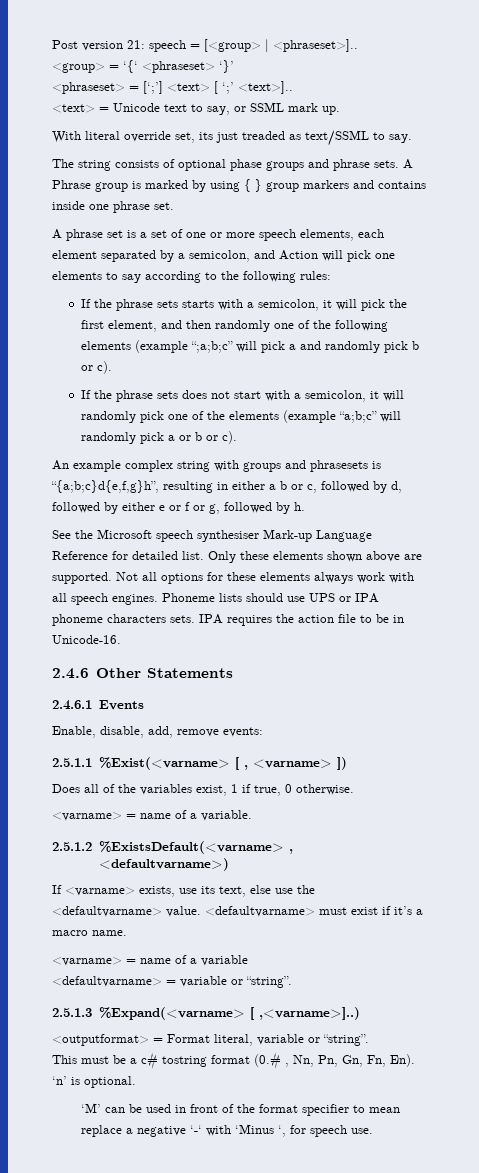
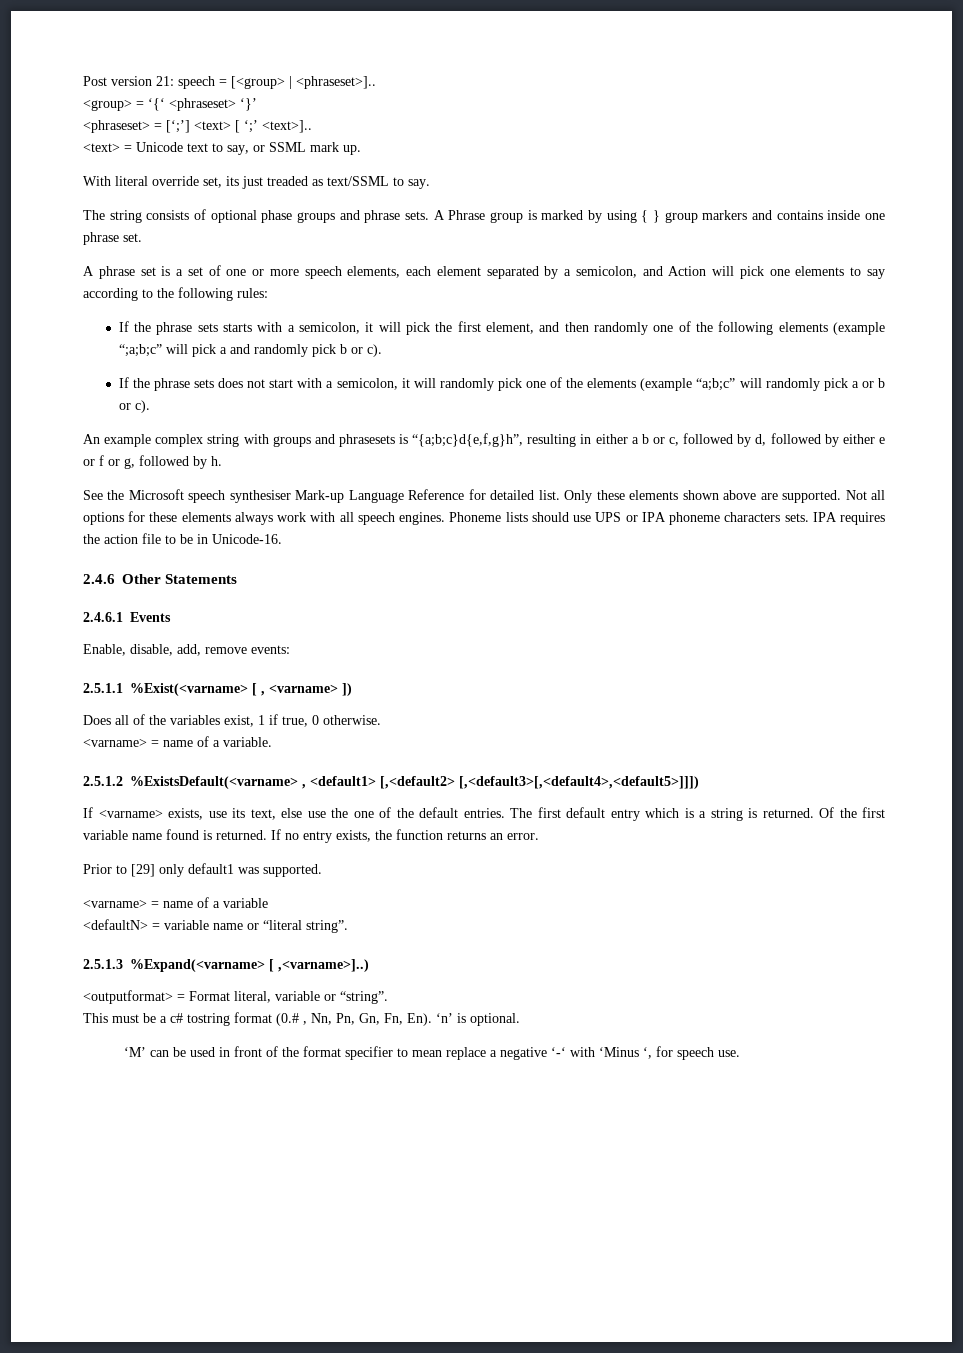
[98,858,229,871] <defaultvarname>) -> [310,776,699,789] <default1> [,<default2> [,<default3>[,<default4>,<default5>]]])
[52,906,423,917] [52,930,127,936] <defaultvarname> value. <defaultvarname> must exist if it’s a macro name. -> [353,807,885,821] [83,829,539,843] [83,863,322,877] one of the default entries. The first default entry which is a string is returned. Of the first variable name found is returned. If no entry exists, the function returns an error. // Prior to [29] only default1 was supported.
[52,976,162,987] <defaultvarname> -> [83,919,148,930] <defaultN>
[231,976,292,988] or “string”. -> [213,920,348,933] name or “literal string”.

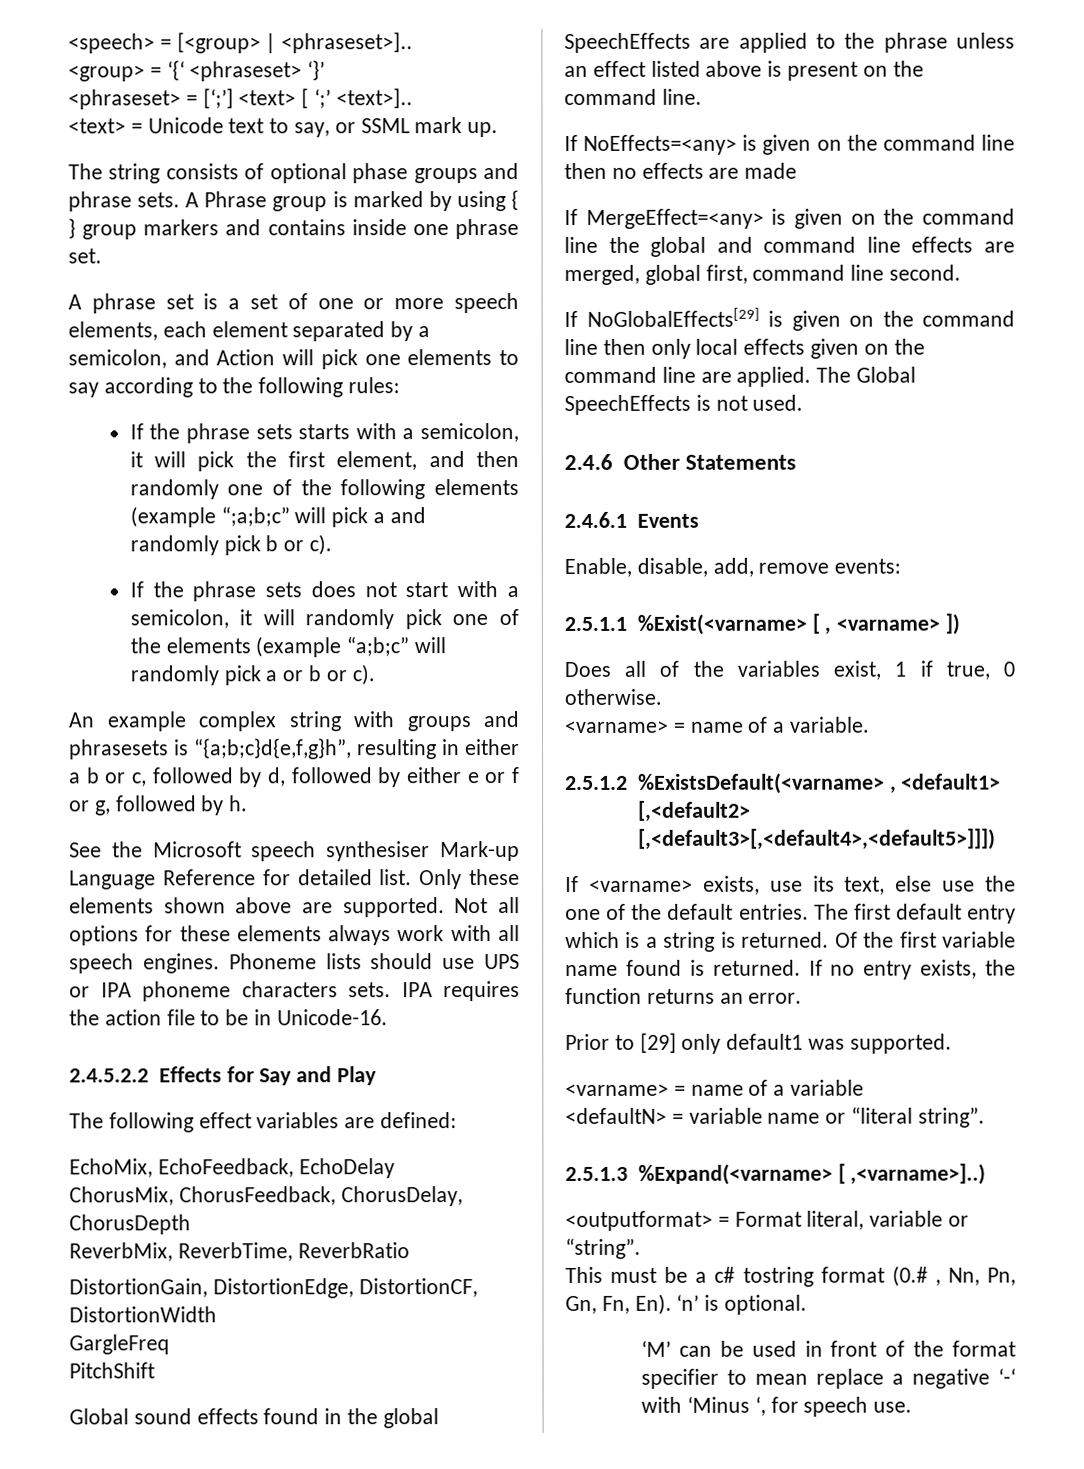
[83,76,215,89] Post version 21: speech -> [68,33,155,54] <speech>
[83,176,430,189] // With literal override set, its just treaded as text/SSML to say. -> (499, 130) none
(282, 539) none -> [69,1066,377,1086] [69,1112,458,1133] [69,1158,395,1179] [69,1186,463,1207] [69,1214,191,1235] [69,1242,410,1262] [69,1278,478,1299] [69,1306,217,1323] [69,1334,170,1355] [69,1362,155,1379] [69,1408,439,1429] [564,32,1015,53] [564,60,924,81] [564,88,702,105] [564,134,1015,155] [564,162,798,179] [564,208,1015,229] [564,236,1015,257] [564,264,962,285] [564,307,1015,331] [564,338,925,359] [564,366,917,387] [564,394,804,415] // 2.4.5.2.2 Effects for Say and Play // The following effect variables are defined: // EchoMix, EchoFeedback, EchoDelay // ChorusMix, ChorusFeedback, ChorusDelay, ChorusDepth // ReverbMix, ReverbTime, ReverbRatio // DistortionGain, DistortionEdge, DistortionCF, DistortionWidth // GargleFreq // PitchShift // Global sound effects found in the global SpeechEffects are applied to the phrase unless an effect listed above is present on the command line. // If NoEffects=<any> is given on the command line then no effects are made // If MergeEffect=<any> is given on the command line the global and command line effects are merged, global first, command line second. // If NoGlobalEffects[29] is given on the command line then only local effects given on the command line are applied. The Global SpeechEffects is not used.

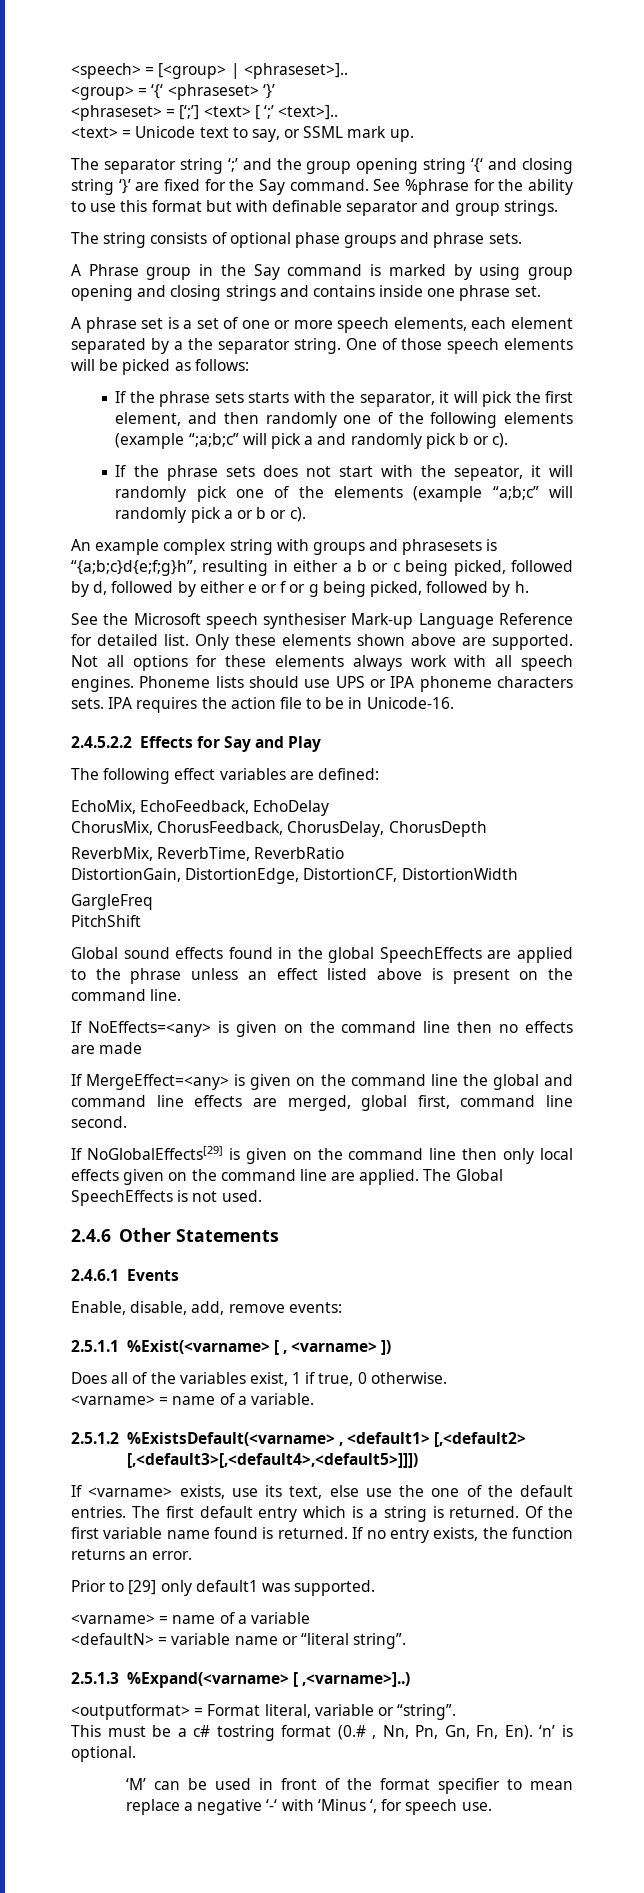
(499, 130) none -> [71,158,574,174] [71,179,573,195] [71,200,558,216] // The separator string ‘;’ and the group opening string ‘{‘ and closing string ‘}’ are fixed for the Say command. See %phrase for the ability to use this format but with definable separator and group strings.
(181, 200) none -> (522, 238) //
[332,190,519,212] [68,218,220,240] is marked by using { } group markers -> [199,264,573,280] [71,285,276,301] in the Say command is marked by using group opening and closing strings
[68,349,519,370] [68,377,401,398] semicolon, and Action will pick one elements to say according to the following rules: -> [188,338,573,354] [71,359,249,375] the separator string. One of those speech elements will be picked as follows:
[402,423,520,443] a semicolon, -> [330,391,435,407] the separator,
[507,586,520,598] [129,609,229,629] a semicolon, -> [420,465,523,481] the sepeator,
[194,738,352,760] “{a;b;c}d{e,f,g}h”, -> [71,560,197,576] “{a;b;c}d{e;f;g}h”,
[132,772,147,787] c, -> [392,560,506,576] c being picked,
[94,800,111,816] g, -> [308,581,423,597] g being picked,

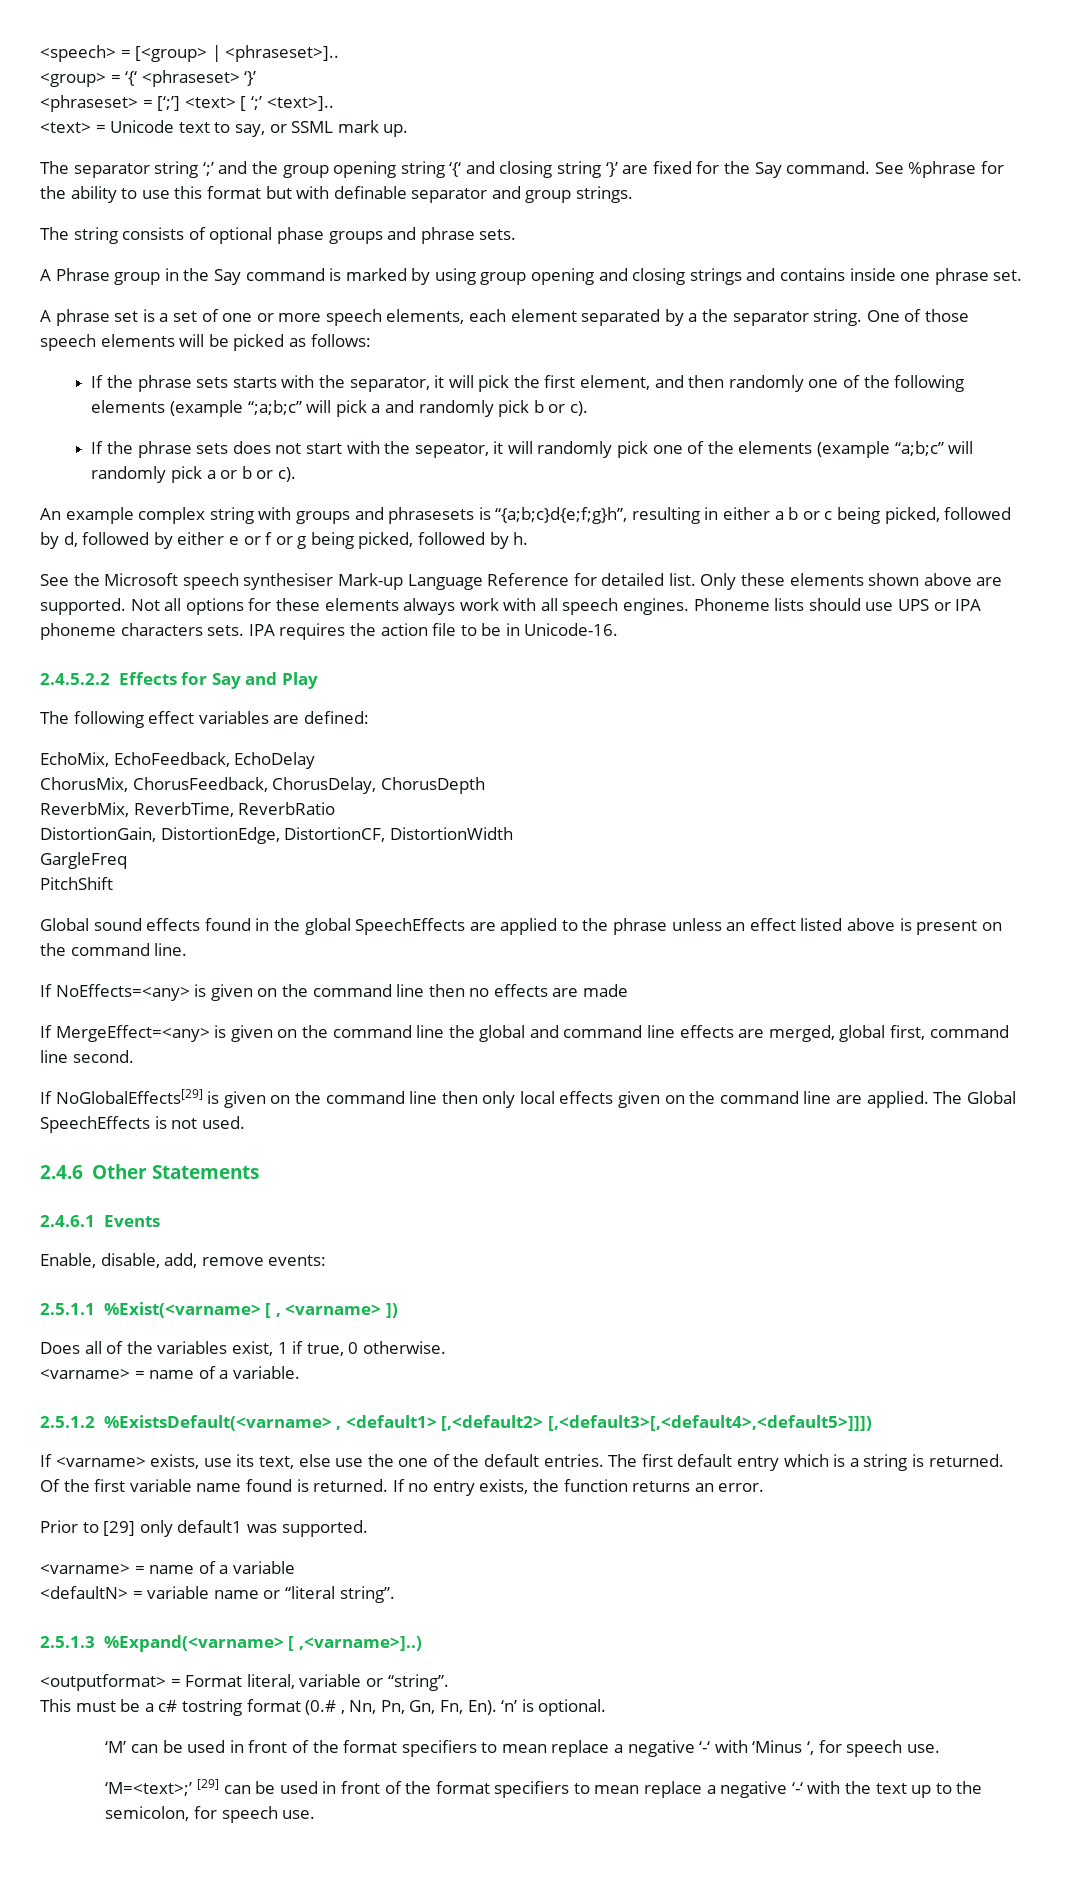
[437,1778,500,1794] specifier -> [401,1740,477,1757] specifiers
(492, 1806) none -> [105,1779,983,1798] [105,1806,316,1823] // ‘M=<text>;’ [29] can be used in front of the format specifiers to mean replace a negative ‘-‘ with the text up to the semicolon, for speech use.

